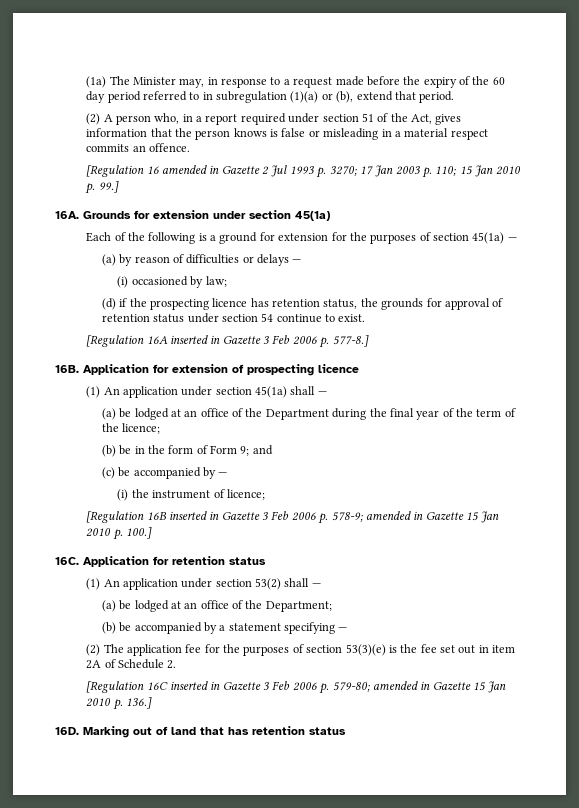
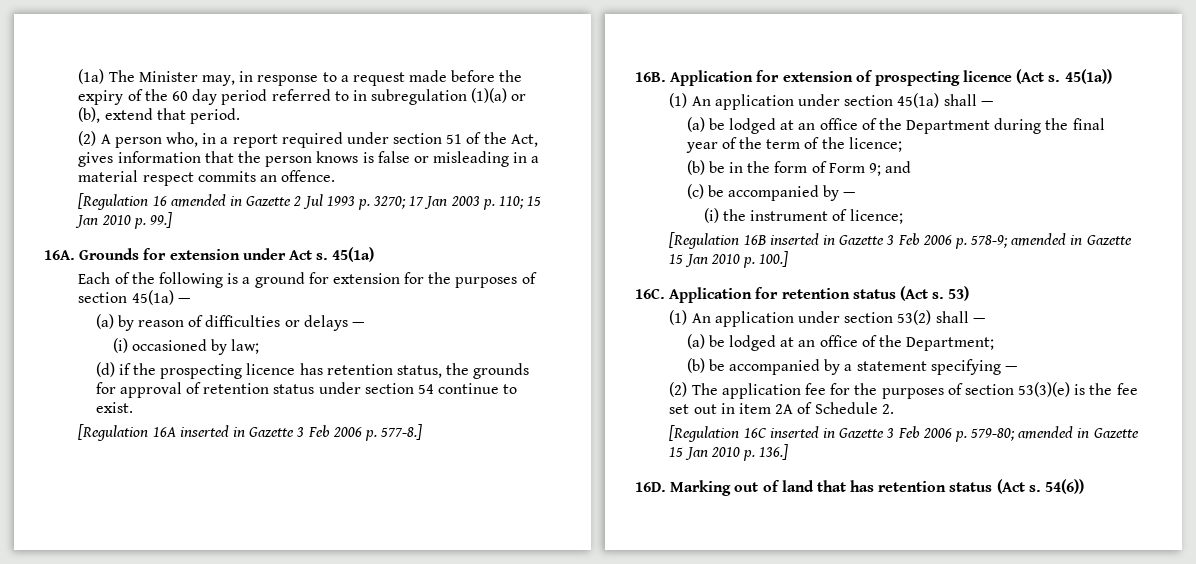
[249,210,291,219] section -> [288,250,329,260] Act s.
(359, 368) none -> [1016,69,1112,84] (Act s. 45(1a))
(266, 561) none -> [899,286,970,301] (Act s. 53)
(346, 731) none -> [996,479,1085,494] (Act s. 54(6))

